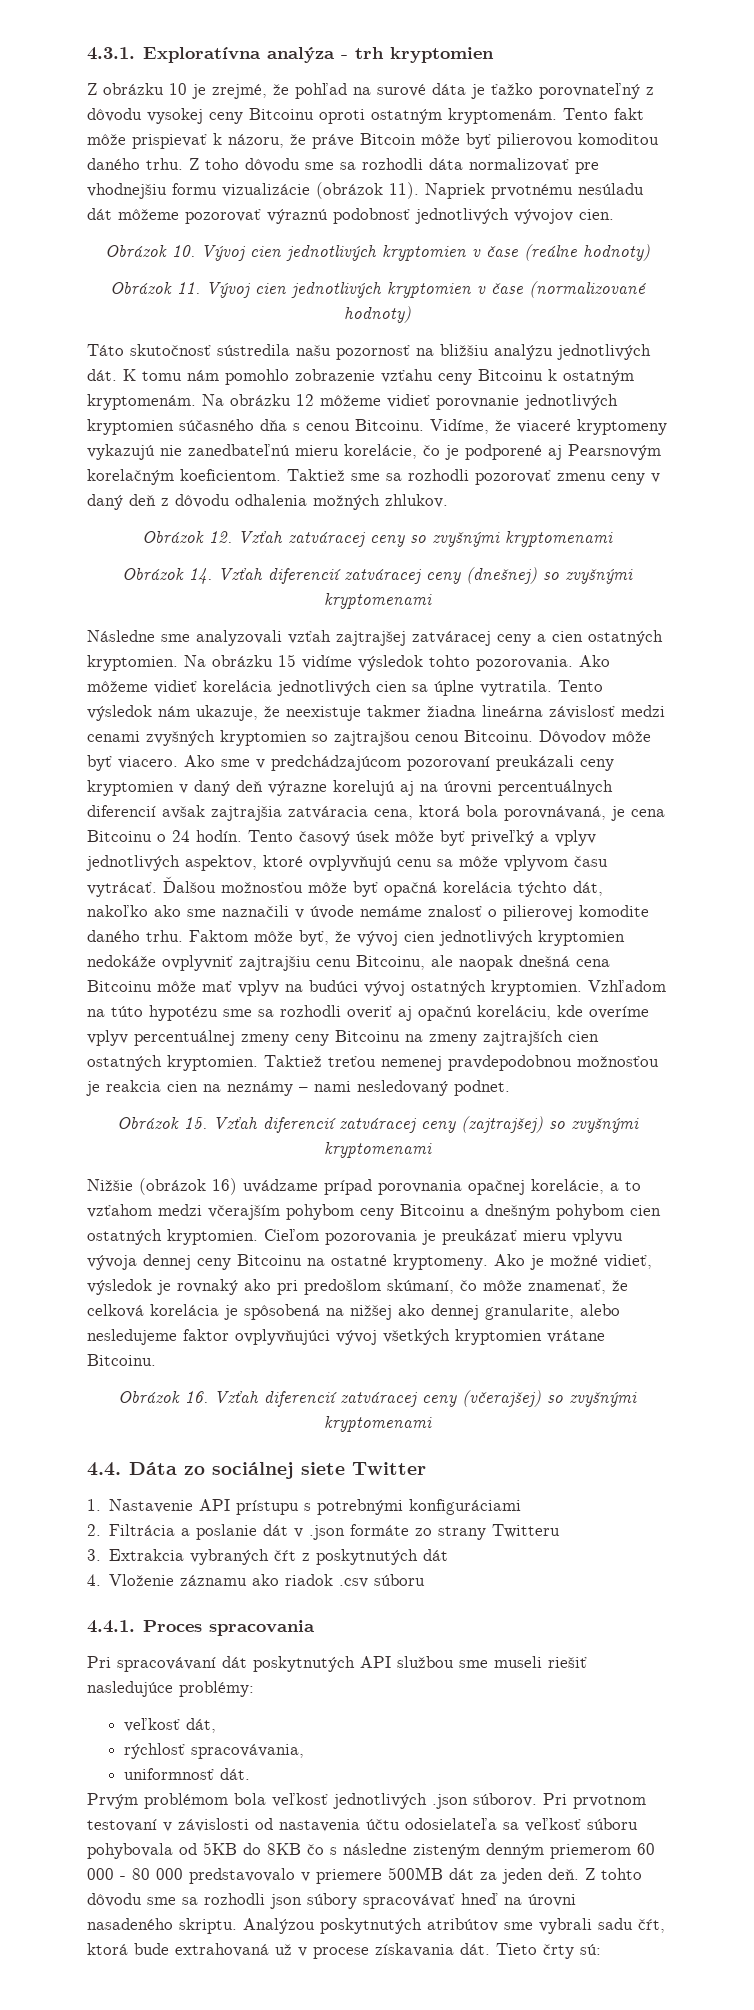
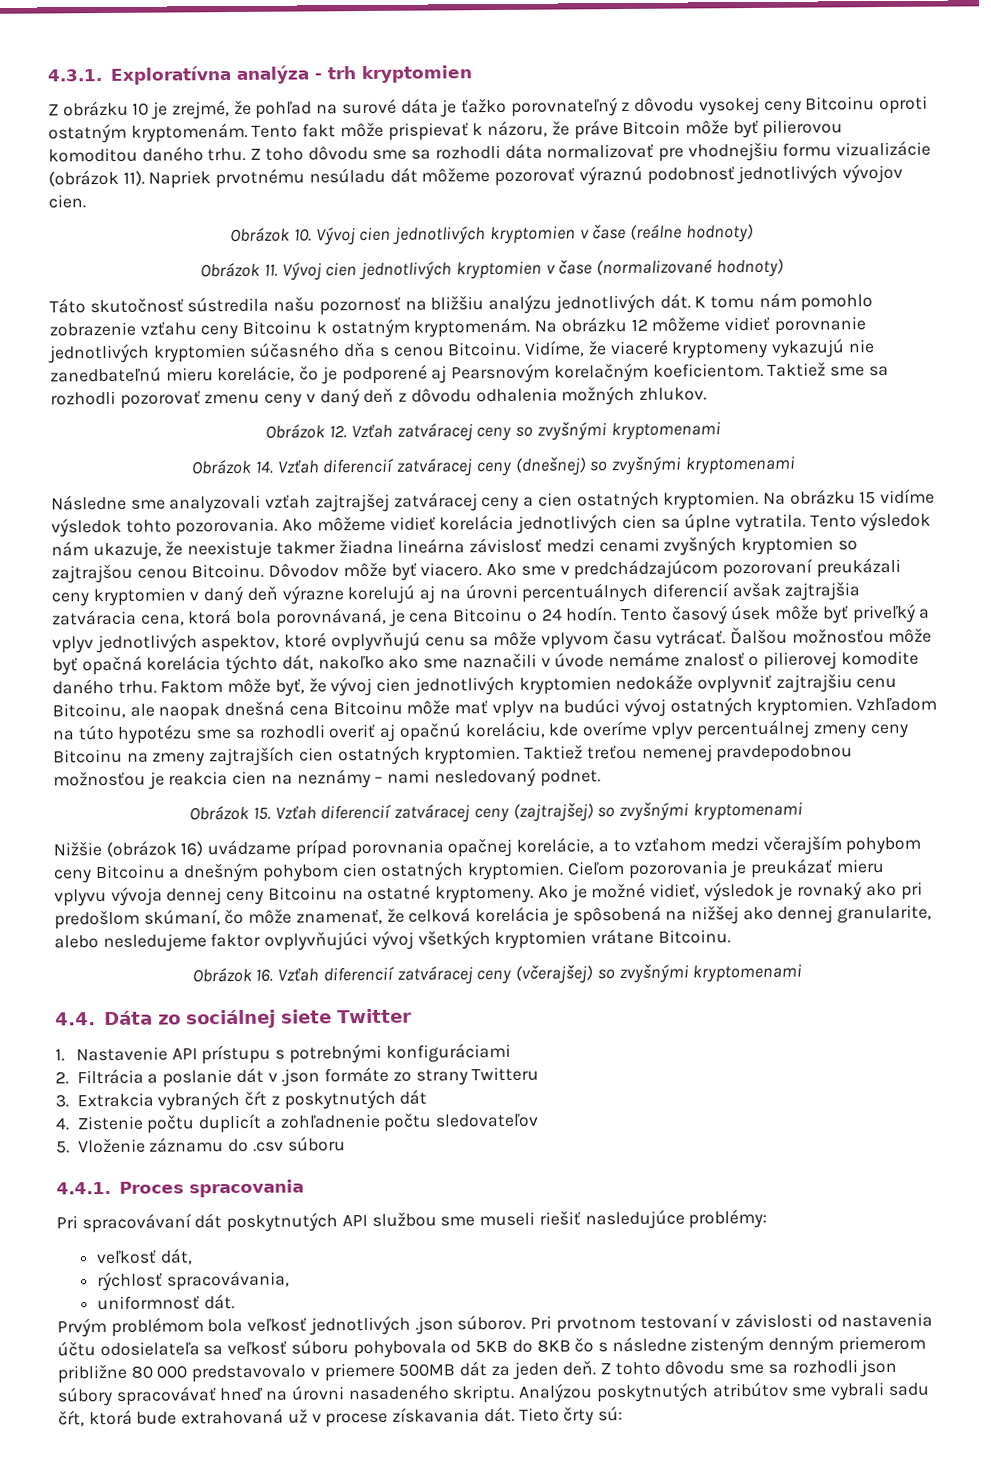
[109,1574,334,1586] Vloženie záznamu ako riadok -> [76,1112,539,1134] [56,1137,250,1154] Zistenie počtu duplicít a zohľadnenie počtu sledovateľov // 5. Vloženie záznamu do
[637,1843,655,1855] [87,1868,126,1880] 60 000 - -> [57,1363,127,1384] približne

